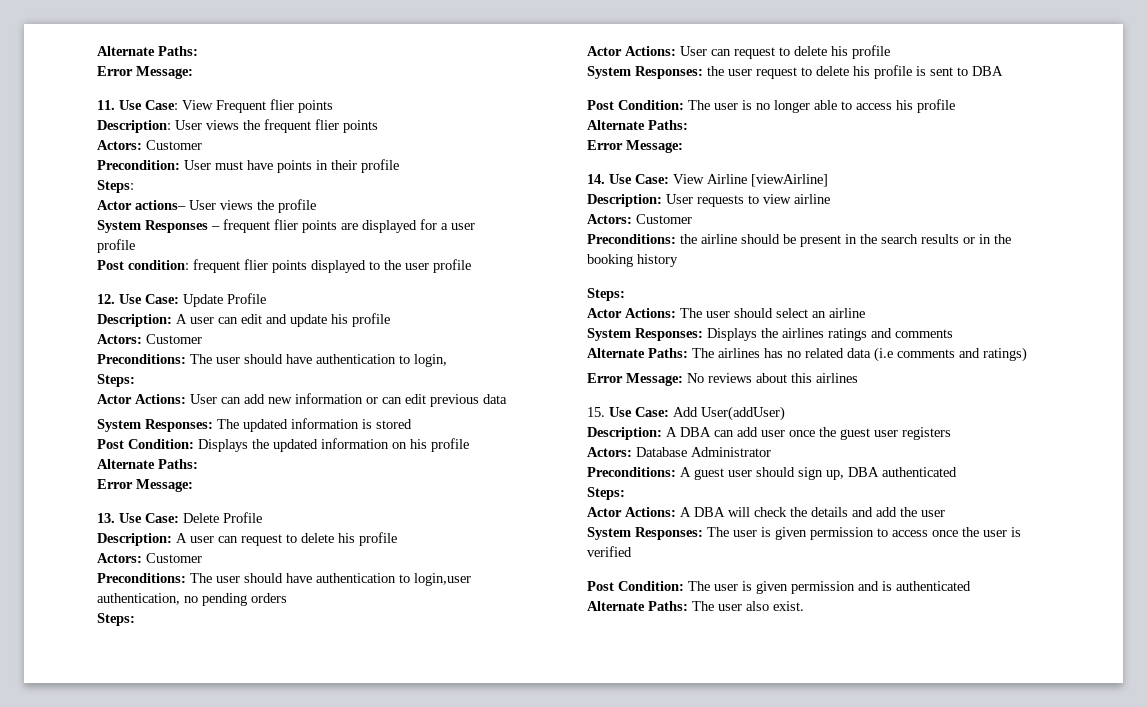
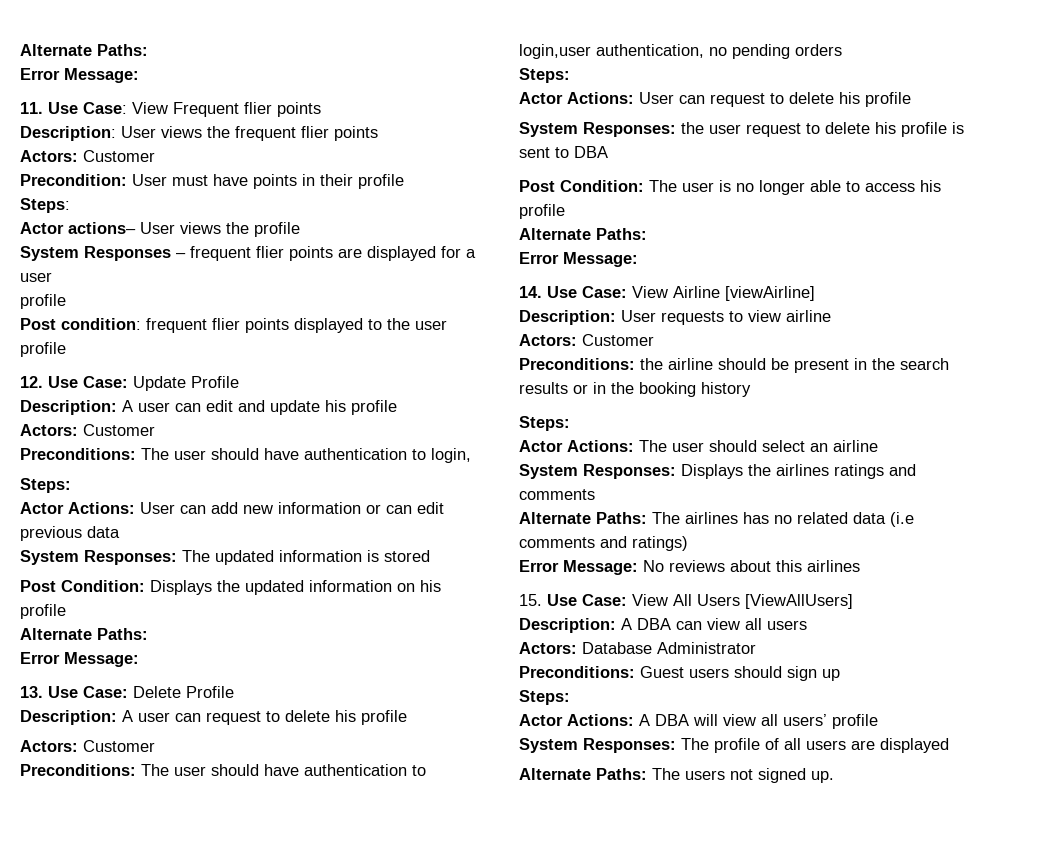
[673,406,785,421] Add User(addUser) -> [632,594,853,609] View All Users [ViewAllUsers]
[737,427,951,440] [587,447,771,457] [587,467,957,480] add user once the guest user registers // Actors: Database Administrator // Preconditions: A guest user should sign up, DBA authenticated -> [707,618,807,630] [519,642,756,654] [519,666,840,681] view all users // Actors: Database Administrator // Preconditions: Guest users should sign up
[754,507,945,517] [587,527,1021,540] [587,546,632,557] [587,581,971,594] [587,601,804,611] check the details and add the user // System Responses: The user is given permission to access once the user is verified // Post Condition: The user is given permission and is authenticated // Alternate Paths: The user also exist. -> [723,714,878,729] [519,738,949,753] [519,768,834,783] view all users’ profile // System Responses: The profile of all users are displayed // Alternate Paths: The users not signed up.

